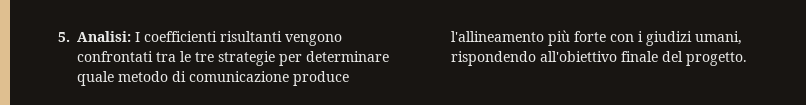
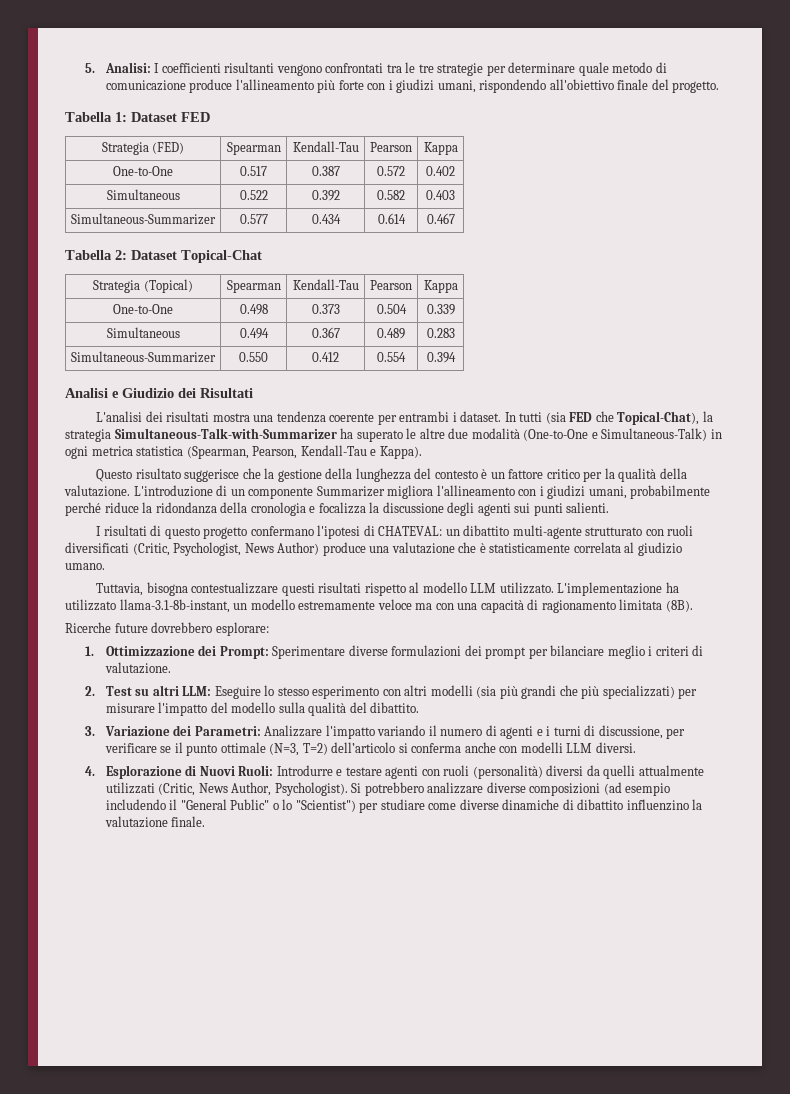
(747, 59) none -> [65,112,210,122] [101,142,185,155] [226,142,281,155] [292,141,359,152] [370,142,412,152] [423,142,458,155] [113,166,173,176] [240,166,267,176] [311,166,340,176] [377,166,405,176] [426,166,455,176] [106,189,180,200] [239,190,268,200] [311,190,340,201] [377,190,405,200] [426,190,455,200] [71,213,216,225] [239,214,268,224] [311,214,341,224] [377,213,406,224] [426,213,455,224] [65,250,262,263] [93,279,193,293] [226,280,281,293] [292,279,359,290] [370,280,412,290] [423,280,458,293] [113,304,173,314] [239,304,268,315] [311,304,340,314] [376,304,407,314] [426,304,455,315] [106,327,180,338] [239,328,269,339] [311,327,340,338] [377,328,405,339] [426,328,455,338] [71,351,216,363] [239,352,268,362] [312,352,339,362] [377,352,406,362] [426,352,456,363] [65,388,253,398] [96,411,713,425] [65,428,722,442] [65,445,422,459] [96,468,687,482] [64,485,711,499] [65,502,610,516] [96,525,694,539] [65,542,682,556] [65,563,105,570] [96,582,679,596] [65,599,693,613] [65,622,269,636] [85,645,704,659] [104,662,171,674] [85,685,698,699] [105,702,420,716] [85,725,686,739] [104,742,636,756] [85,765,704,779] [105,782,671,796] [105,799,703,813] [104,816,206,828] // Tabella 1: Dataset FED // Strategia (FED) | Spearman | Kendall-Tau | Pearson | Kappa // One-to-One | 0.517 | 0.387 | 0.572 | 0.402 // Simultaneous | 0.522 | 0.392 | 0.582 | 0.403 // Simultaneous-Summarizer | 0.577 | 0.434 | 0.614 | 0.467 // Tabella 2: Dataset Topical-Chat // Strategia (Topical) | Spearman | Kendall-Tau | Pearson | Kappa // One-to-One | 0.498 | 0.373 | 0.504 | 0.339 // Simultaneous | 0.494 | 0.367 | 0.489 | 0.283 // Simultaneous-Summarizer | 0.550 | 0.412 | 0.554 | 0.394 // Analisi e Giudizio dei Risultati // L'analisi dei risultati mostra una tendenza coerente per entrambi i dataset. In tutti (sia FED che Topical-Chat), la strategia Simultaneous-Talk-with-Summarizer ha superato le altre due modalità (One-to-One e Simultaneous-Talk) in ogni metrica statistica (Spearman, Pearson, Kendall-Tau e Kappa). // Questo risultato suggerisce che la gestione della lunghezza del contesto è un fattore critico per la qualità della valutazione. L'introduzione di un componente Summarizer migliora l'allineamento con i giudizi umani, probabilmente perché riduce la ridondanza della cronologia e focalizza la discussione degli agenti sui punti salienti. // I risultati di questo progetto confermano l'ipotesi di CHATEVAL: un dibattito multi-agente strutturato con ruoli diversificati (Critic, Psychologist, News Author) produce una valutazione che è statisticamente correlata al giudizio umano. // Tuttavia, bisogna contestualizzare questi risultati rispetto al modello LLM utilizzato. L'implementazione ha utilizzato llama-3.1-8b-instant, un modello estremamente veloce ma con una capacità di ragionamento limitata (8B). // Ricerche future dovrebbero esplorare: // 1. Ottimizzazione dei Prompt: Sperimentare diverse formulazioni dei prompt per bilanciare meglio i criteri di valutazione. // 2. Test su altri LLM: Eseguire lo stesso esperimento con altri modelli (sia più grandi che più specializzati) per misurare l'impatto del modello sulla qualità del dibattito. // 3. Variazione dei Parametri: Analizzare l'impatto variando il numero di agenti e i turni di discussione, per verificare se il punto ottimale (N=3, T=2) dell’articolo si conferma anche con modelli LLM diversi. // 4. Esplorazione di Nuovi Ruoli: Introdurre e testare agenti con ruoli (personalità) diversi da quelli attualmente utilizzati (Critic, News Author, Psychologist). Si potrebbero analizzare diverse composizioni (ad esempio includendo il "General Public" o lo "Scientist") per studiare come diverse dinamiche di dibattito influenzino la valutazione finale.

